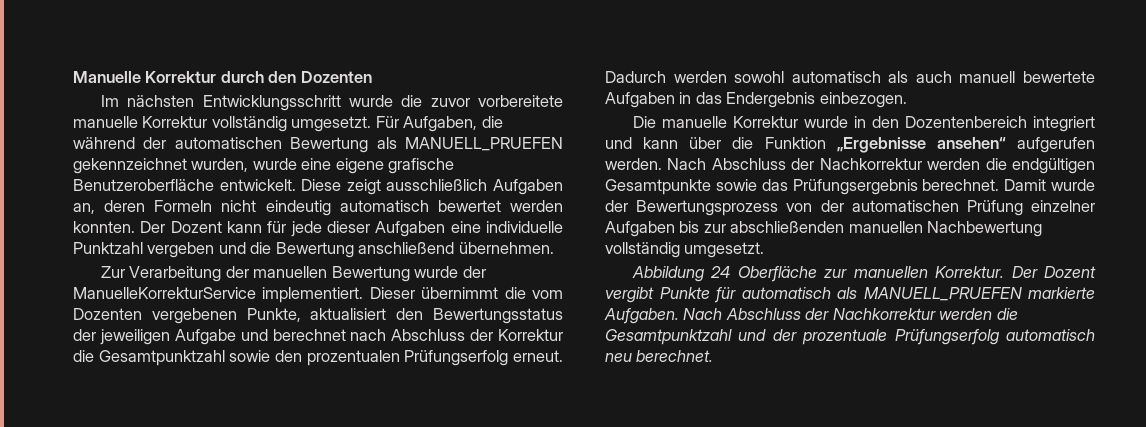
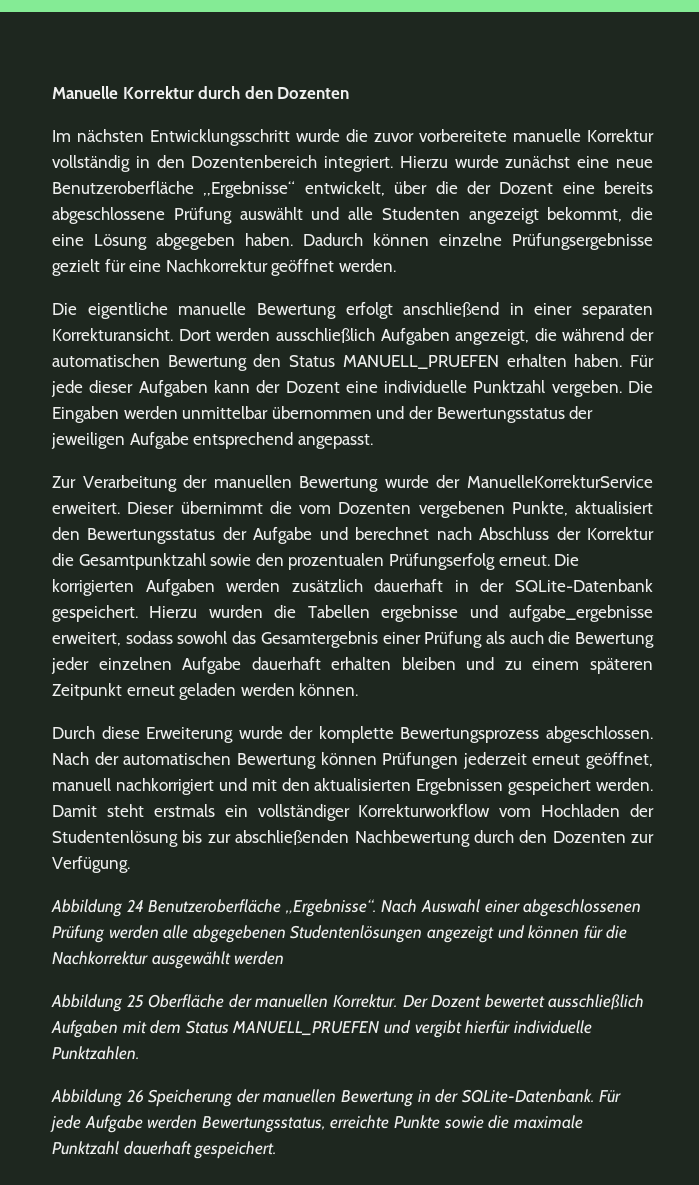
[291,116,478,132] umgesetzt. Für Aufgaben, -> [135,155,653,172] [52,181,653,198] [52,207,653,224] [52,233,653,250] [52,259,396,276] [52,302,653,319] [52,328,530,345] in den Dozentenbereich integriert. Hierzu wurde zunächst eine neue Benutzeroberfläche „Ergebnisse“ entwickelt, über die der Dozent eine bereits abgeschlossene Prüfung auswählt und alle Studenten angezeigt bekommt, die eine Lösung abgegeben haben. Dadurch können einzelne Prüfungsergebnisse gezielt für eine Nachkorrektur geöffnet werden. // Die eigentliche manuelle Bewertung erfolgt anschließend in einer separaten Korrekturansicht. Dort werden ausschließlich Aufgaben angezeigt,
[376,137,563,151] [73,158,455,174] [73,179,563,195] [73,200,563,216] [73,221,563,237] [73,242,554,258] als MANUELL_PRUEFEN gekennzeichnet wurden, wurde eine eigene grafische Benutzeroberfläche entwickelt. Diese zeigt ausschließlich Aufgaben an, deren Formeln nicht eindeutig automatisch bewertet werden konnten. Der Dozent kann für jede dieser Aufgaben eine individuelle Punktzahl vergeben und die Bewertung anschließend übernehmen. -> [253,354,654,369] [51,380,653,397] [52,406,594,423] [51,432,373,449] den Status MANUELL_PRUEFEN erhalten haben. Für jede dieser Aufgaben kann der Dozent eine individuelle Punktzahl vergeben. Die Eingaben werden unmittelbar übernommen und der Bewertungsstatus der jeweiligen Aufgabe entsprechend angepasst.
[262,287,364,303] implementiert. -> [52,502,120,514] erweitert.
[99,329,170,345] jeweiligen -> (247, 533) none
[605,71,1095,83] [605,92,907,108] [632,116,1095,132] [605,137,1095,153] [605,158,1095,174] [605,179,1095,195] [605,200,1095,216] [605,221,1043,237] [605,242,765,258] [631,266,1096,282] [605,287,1095,303] [604,308,1018,324] [605,329,1095,345] [605,350,714,362] Dadurch werden sowohl automatisch als auch manuell bewertete Aufgaben in das Endergebnis einbezogen. // Die manuelle Korrektur wurde in den Dozentenbereich integriert und kann über die Funktion „Ergebnisse ansehen“ aufgerufen werden. Nach Abschluss der Nachkorrektur werden die endgültigen Gesamtpunkte sowie das Prüfungsergebnis berechnet. Damit wurde der Bewertungsprozess von der automatischen Prüfung einzelner Aufgaben bis zur abschließenden manuellen Nachbewertung vollständig umgesetzt. // Abbildung 24 Oberfläche zur manuellen Korrektur. Der Dozent vergibt Punkte für automatisch als MANUELL_PRUEFEN markierte Aufgaben. Nach Abschluss der Nachkorrektur werden die Gesamtpunktzahl und der prozentuale Prüfungserfolg automatisch neu berechnet. -> [554,554,580,566] [52,579,653,596] [52,605,653,622] [52,631,654,648] [51,657,653,674] [52,683,359,700] [52,726,653,743] [52,752,653,769] [52,778,653,795] [52,804,654,821] [52,830,654,847] [52,856,130,873] [51,899,642,917] [52,925,628,943] [52,951,285,969] [51,994,645,1012] [51,1020,592,1038] [52,1046,140,1060] [51,1089,622,1107] [50,1115,583,1133] [52,1141,278,1159] Die korrigierten Aufgaben werden zusätzlich dauerhaft in der SQLite-Datenbank gespeichert. Hierzu wurden die Tabellen ergebnisse und aufgabe_ergebnisse erweitert, sodass sowohl das Gesamtergebnis einer Prüfung als auch die Bewertung jeder einzelnen Aufgabe dauerhaft erhalten bleiben und zu einem späteren Zeitpunkt erneut geladen werden können. // Durch diese Erweiterung wurde der komplette Bewertungsprozess abgeschlossen. Nach der automatischen Bewertung können Prüfungen jederzeit erneut geöffnet, manuell nachkorrigiert und mit den aktualisierten Ergebnissen gespeichert werden. Damit steht erstmals ein vollständiger Korrekturworkflow vom Hochladen der Studentenlösung bis zur abschließenden Nachbewertung durch den Dozenten zur Verfügung. // Abbildung 24 Benutzeroberfläche „Ergebnisse“. Nach Auswahl einer abgeschlossenen Prüfung werden alle abgegebenen Studentenlösungen angezeigt und können für die Nachkorrektur ausgewählt werden // Abbildung 25 Oberfläche der manuellen Korrektur. Der Dozent bewertet ausschließlich Aufgaben mit dem Status MANUELL_PRUEFEN und vergibt hierfür individuelle Punktzahlen. // Abbildung 26 Speicherung der manuellen Bewertung in der SQLite-Datenbank. Für jede Aufgabe werden Bewertungsstatus, erreichte Punkte sowie die maximale Punktzahl dauerhaft gespeichert.

